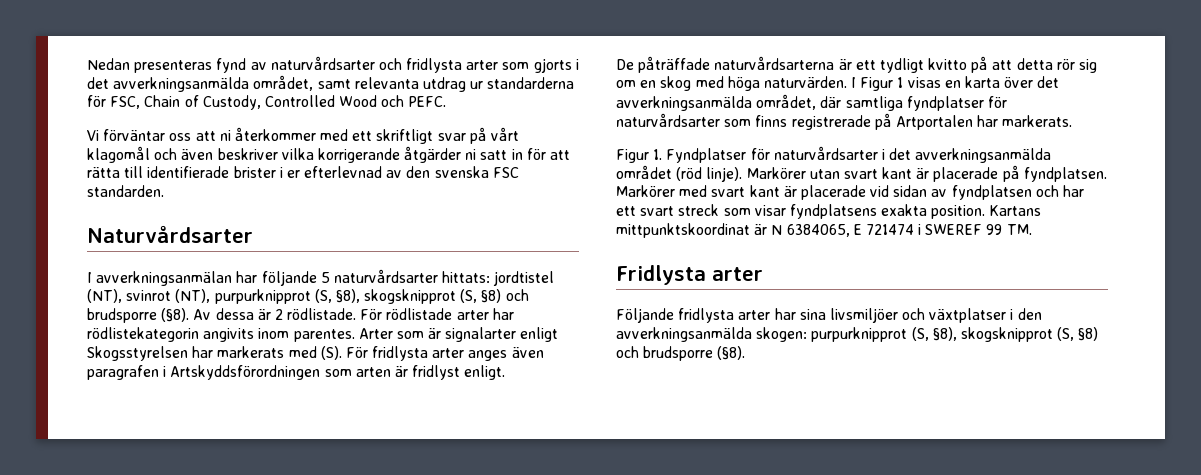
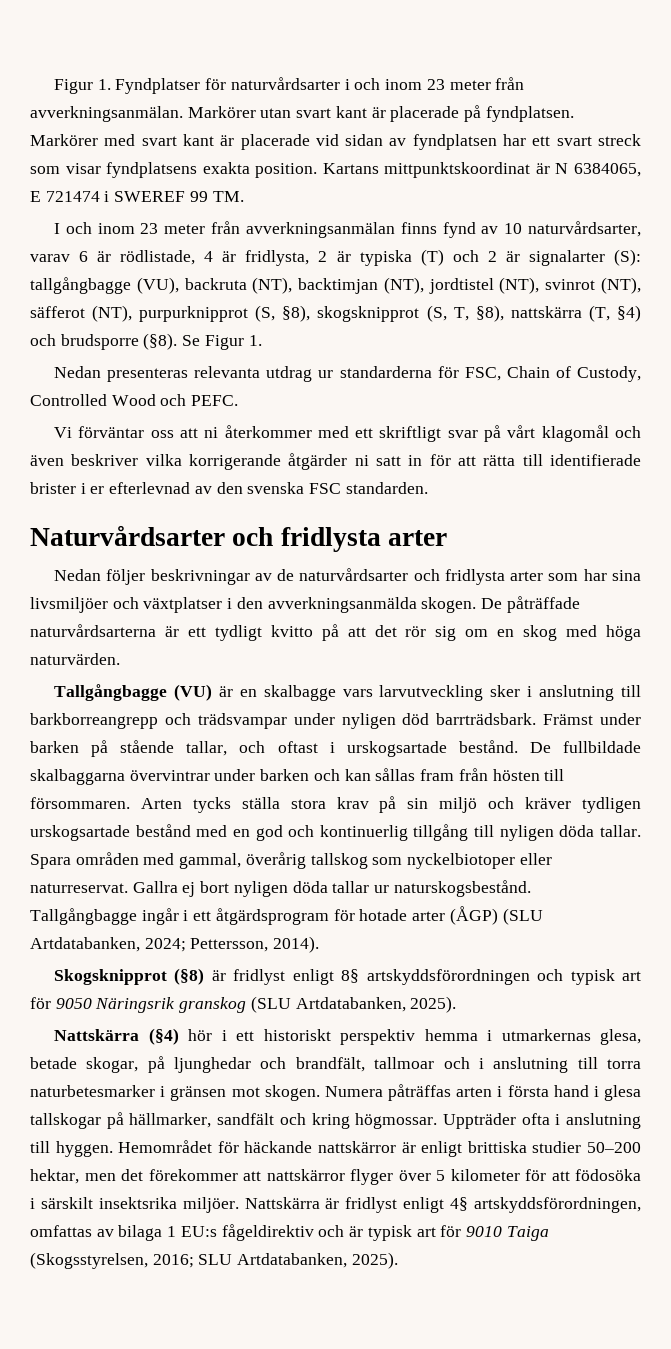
[87,56,579,73] [87,75,351,92] Nedan presenteras fynd av naturvårdsarter och fridlysta arter som gjorts i det avverkningsanmälda området, samt -> [54,77,525,94] [30,105,574,122] [30,134,641,150] [30,162,641,178] [30,191,244,202] [54,221,641,238] [30,249,641,266] [30,277,641,294] [30,305,641,322] [30,333,262,350] [54,366,189,382] Figur 1. Fyndplatser för naturvårdsarter i och inom 23 meter från avverkningsanmälan. Markörer utan svart kant är placerade på fyndplatsen. Markörer med svart kant är placerade vid sidan av fyndplatsen har ett svart streck som visar fyndplatsens exakta position. Kartans mittpunktskoordinat är N 6384065, E 721474 i SWEREF 99 TM. // I och inom 23 meter från avverkningsanmälan finns fynd av 10 naturvårdsarter, varav 6 är rödlistade, 4 är fridlysta, 2 är typiska (T) och 2 är signalarter (S): tallgångbagge (VU), backruta (NT), backtimjan (NT), jordtistel (NT), svinrot (NT), säfferot (NT), purpurknipprot (S, §8), skogsknipprot (S, T, §8), nattskärra (T, §4) och brudsporre (§8). Se Figur 1. // Nedan presenteras
[87,269,555,286] [87,289,529,304] [87,308,514,323] [87,327,559,342] [87,346,544,361] [87,365,506,380] // I avverkningsanmälan har följande 5 naturvårdsarter hittats: jordtistel (NT), svinrot (NT), purpurknipprot (S, §8), skogsknipprot (S, §8) och brudsporre (§8). Av dessa är 2 rödlistade. För rödlistade arter har rödlistekategorin angivits inom parentes. Arter som är signalarter enligt Skogsstyrelsen har markerats med (S). För fridlysta arter anges även paragrafen i Artskyddsförordningen som arten är fridlyst enligt. // -> [232,527,448,552] [54,568,641,585] [30,597,477,613] och fridlysta arter // Nedan följer beskrivningar av de naturvårdsarter och fridlysta arter som har sina livsmiljöer och växtplatser i den avverkningsanmälda skogen.
[1016,58,1053,70] detta -> [374,625,397,637] det
[851,76,1060,91] [616,94,1007,111] [616,113,1073,130] [616,146,1052,163] [616,165,1107,182] [616,185,1085,200] [616,204,1042,219] [616,223,1032,238] [616,265,763,285] [616,308,1042,323] [616,327,1099,342] [616,346,746,361] I Figur 1 visas en karta över det avverkningsanmälda området, där samtliga fyndplatser för naturvårdsarter som finns registrerade på Artportalen har markerats. // Figur 1. Fyndplatser för naturvårdsarter i det avverkningsanmälda området (röd linje). Markörer utan svart kant är placerade på fyndplatsen. Markörer med svart kant är placerade vid sidan av fyndplatsen och har ett svart streck som visar fyndplatsens exakta position. Kartans mittpunktskoordinat är N 6384065, E 721474 i SWEREF 99 TM. // Fridlysta arter // Följande fridlysta arter har sina livsmiljöer och växtplatser i den avverkningsanmälda skogen: purpurknipprot (S, §8), skogsknipprot (S, §8) och brudsporre (§8). -> [54,684,641,701] [30,713,641,729] [30,740,642,757] [30,768,565,785] [30,796,641,813] [30,824,641,841] [30,852,552,869] [30,880,531,897] [30,906,543,925] [30,936,320,953] [54,968,641,985] [30,996,457,1013] [54,1028,641,1045] [30,1056,642,1073] [30,1084,641,1101] [30,1112,641,1129] [30,1140,642,1157] [30,1169,641,1185] [30,1197,642,1213] [30,1224,549,1241] [30,1252,398,1269] // Tallgångbagge (VU) är en skalbagge vars larvutveckling sker i anslutning till barkborreangrepp och trädsvampar under nyligen död barrträdsbark. Främst under barken på stående tallar, och oftast i urskogsartade bestånd. De fullbildade skalbaggarna övervintrar under barken och kan sållas fram från hösten till försommaren. Arten tycks ställa stora krav på sin miljö och kräver tydligen urskogsartade bestånd med en god och kontinuerlig tillgång till nyligen döda tallar. Spara områden med gammal, överårig tallskog som nyckelbiotoper eller naturreservat. Gallra ej bort nyligen döda tallar ur naturskogsbestånd. Tallgångbagge ingår i ett åtgärdsprogram för hotade arter (ÅGP) (SLU Artdatabanken, 2024; Pettersson, 2014). // Skogsknipprot (§8) är fridlyst enligt 8§ artskyddsförordningen och typisk art för 9050 Näringsrik granskog (SLU Artdatabanken, 2025). // Nattskärra (§4) hör i ett historiskt perspektiv hemma i utmarkernas glesa, betade skogar, på ljunghedar och brandfält, tallmoar och i anslutning till torra naturbetesmarker i gränsen mot skogen. Numera påträffas arten i första hand i glesa tallskogar på hällmarker, sandfält och kring högmossar. Uppträder ofta i anslutning till hyggen. Hemområdet för häckande nattskärror är enligt brittiska studier 50–200 hektar, men det förekommer att nattskärror flyger över 5 kilometer för att födosöka i särskilt insektsrika miljöer. Nattskärra är fridlyst enligt 4§ artskyddsförordningen, omfattas av bilaga 1 EU:s fågeldirektiv och är typisk art för 9010 Taiga (Skogsstyrelsen, 2016; SLU Artdatabanken, 2025).

